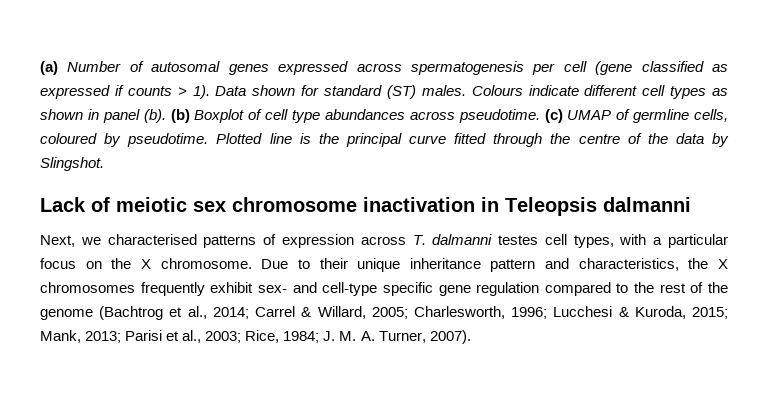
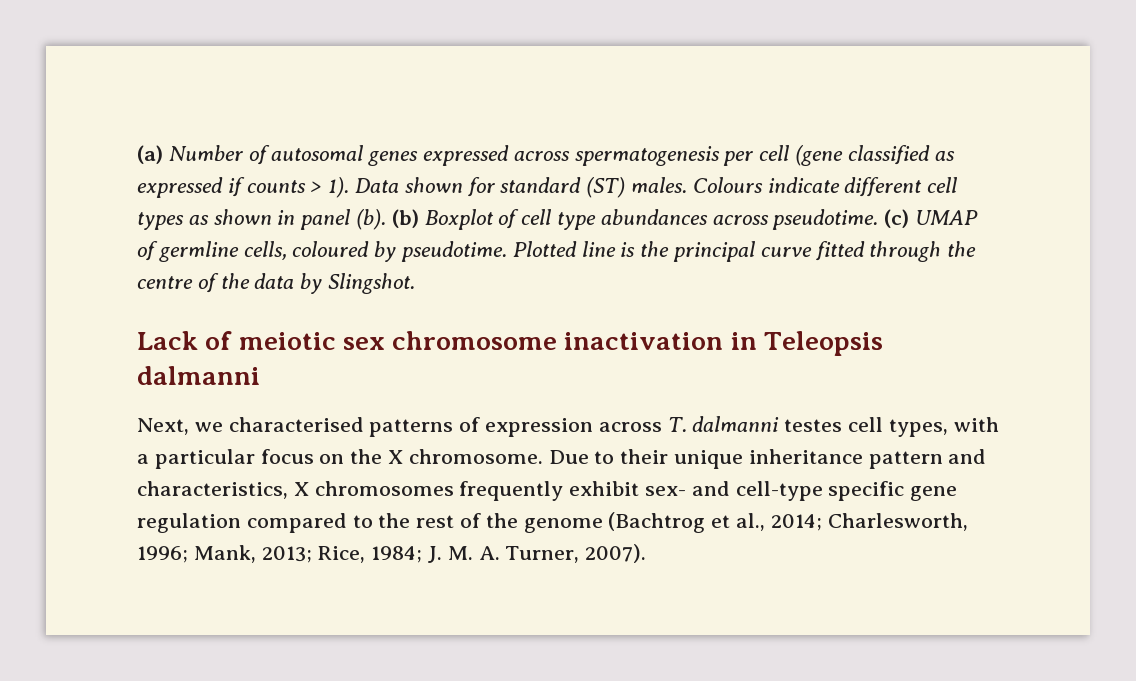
[688,258,709,269] the -> (288, 490) none
[255,306,728,319] [40,330,242,343] Carrel & Willard, 2005; Charlesworth, 1996; Lucchesi & Kuroda, 2015; Mank, 2013; Parisi et al., 2003; -> [827,513,968,531] [137,545,312,563] Charlesworth, 1996; Mank, 2013;

